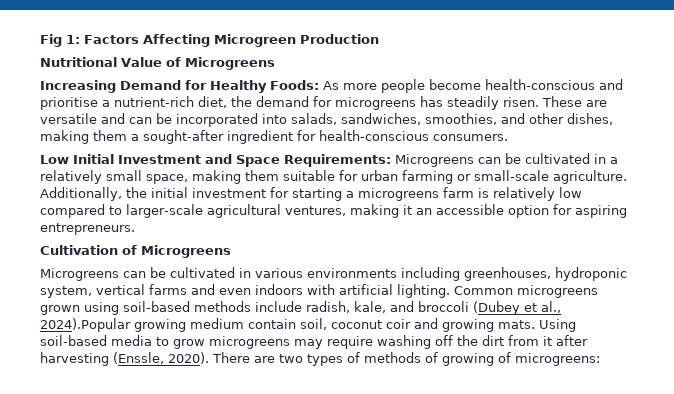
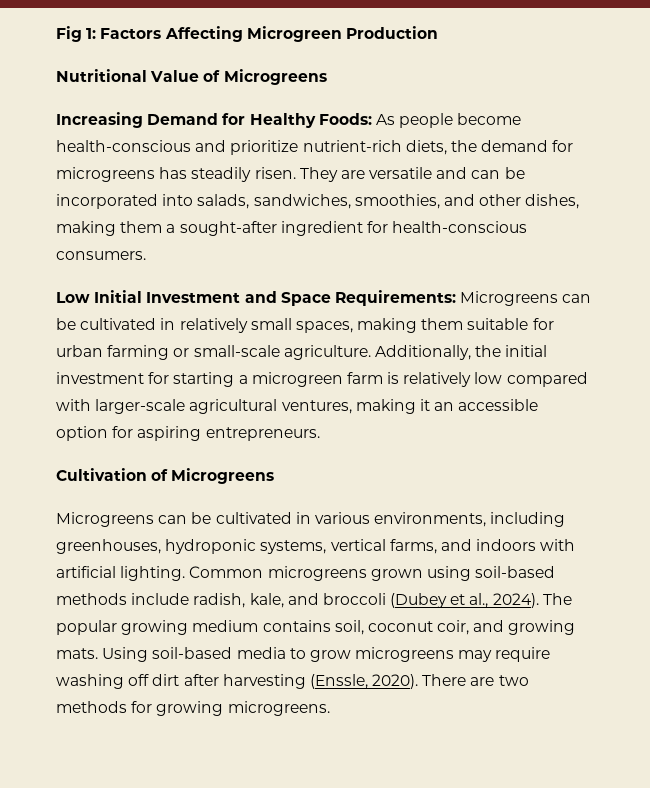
[343,83,377,90] more -> (395, 119) none
[40,96,227,110] prioritise a nutrient-rich diet, -> [230,140,447,155] prioritize nutrient-rich diets,
[542,96,582,107] These -> [299,167,338,182] They
[610,157,618,164] a -> (176, 324) none
[146,174,188,184] space, -> [295,321,353,333] spaces,
[358,188,439,201] microgreens -> [251,372,343,387] microgreen
[109,206,122,215] to -> [56,399,91,411] with
[307,268,397,278] environments -> [374,512,487,527] environments,
[40,284,251,298] system, vertical farms and even -> [260,539,472,554] systems, vertical farms, and
[40,318,131,332] 2024).Popular -> [492,593,572,608] [56,620,117,635] 2024). The popular
[248,319,296,329] contain -> [262,620,331,632] contains
[386,319,411,329] coir -> [437,620,470,635] coir,
[457,335,552,346] the dirt from it -> [152,674,180,686] dirt
[307,352,600,366] types of methods of growing of microgreens: -> [56,701,330,716] methods for growing microgreens.

